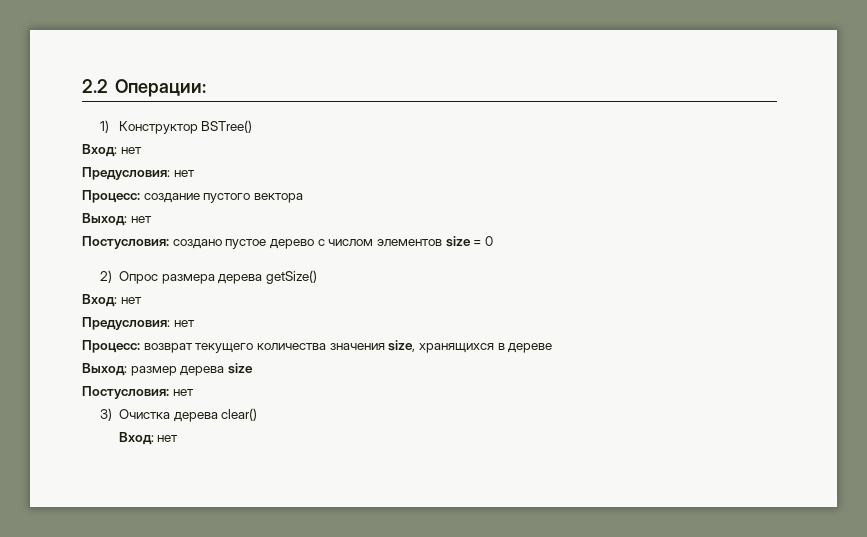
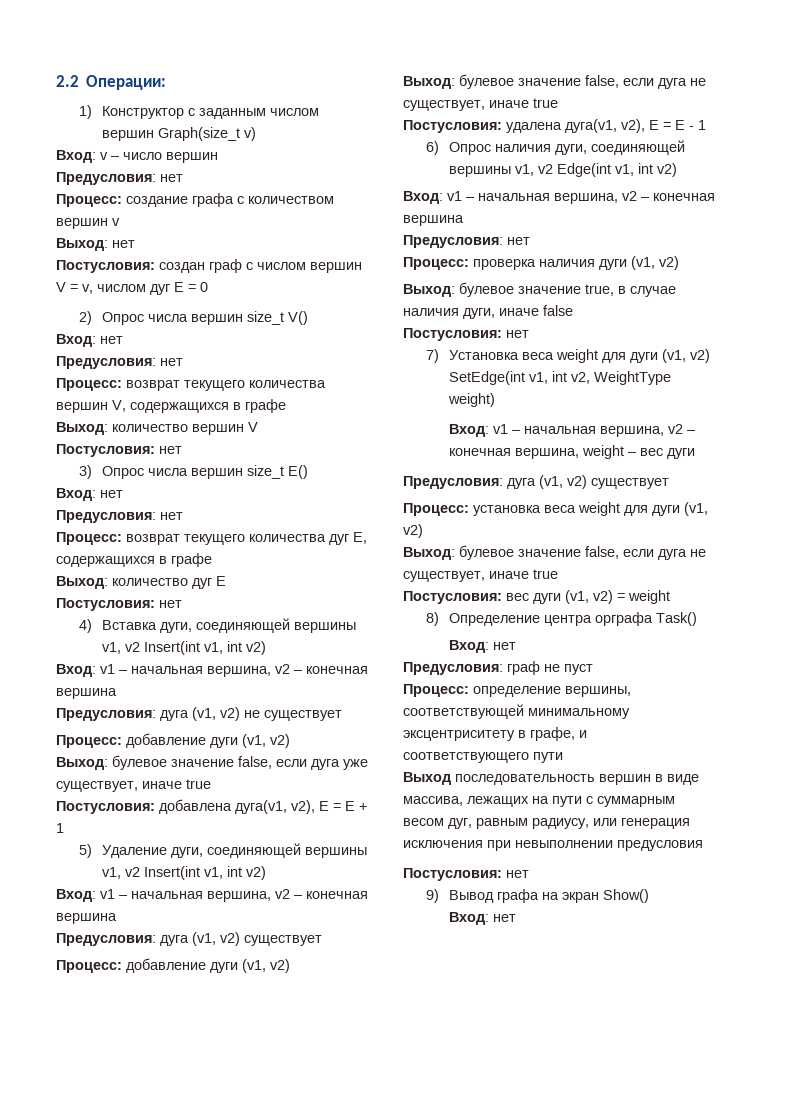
[201,120,253,133] [82,144,142,157] [82,167,195,180] [82,190,303,203] [82,213,152,226] [82,236,471,249] BSTree() // Вход: нет // Предусловия: нет // Процесс: создание пустого вектора // Выход: нет // Постусловия: создано пустое дерево с числом элементов size -> [187,108,319,119] [101,127,256,141] [56,150,218,163] [56,172,183,185] [56,193,334,207] [56,218,120,229] [56,238,135,251] [56,259,362,273] [56,282,184,295] с заданным числом вершин Graph(size_t v) // Вход: v – число вершин // Предусловия: нет // Процесс: создание графа с количеством вершин v // Выход: нет // Постусловия: создан граф с числом вершин V = v, числом дуг E
[161,270,318,284] [82,294,142,307] [82,317,195,330] [82,340,553,353] [82,363,253,376] [82,386,194,399] [100,408,258,422] размера дерева getSize() // Вход: нет // Предусловия: нет // Процесс: возврат текущего количества значения size, хранящихся в дереве // Выход: размер дерева size // Постусловия: нет // 3) Очистка дерева clear() -> [147,311,308,325] [56,334,123,347] [56,356,183,369] [56,378,326,391] [56,399,286,413] [56,422,258,435] [56,444,182,457] [78,465,308,479] [56,488,123,501] [56,510,183,523] [56,532,367,545] [56,553,212,567] [56,576,226,589] [56,598,182,611] [78,618,356,633] [101,641,266,655] [56,664,368,677] [56,688,117,699] [56,707,342,721] [56,733,290,748] [56,755,368,770] [56,779,211,792] [56,799,367,814] [56,823,64,833] [78,843,367,858] [101,866,266,880] [56,889,368,902] [56,913,117,924] [56,932,322,946] [56,958,290,973] [403,74,706,89] [403,98,558,111] [403,119,706,133] [425,140,685,155] [448,163,677,177] [403,191,715,204] [403,215,464,226] [403,235,530,248] [403,256,679,270] [403,282,676,297] [403,305,573,319] [403,328,529,341] [425,349,710,363] [448,371,671,385] [447,393,495,407] [448,424,696,437] [448,445,695,459] [403,475,669,489] [403,502,708,516] [403,524,423,538] [403,545,706,560] [403,569,558,582] [403,590,670,604] [425,612,697,626] [448,640,516,653] [403,661,593,675] [403,684,631,697] [403,704,630,719] [403,727,587,741] [403,752,563,763] [403,772,699,785] [403,796,675,807] [403,818,690,829] [403,840,703,851] [403,868,529,881] [425,889,649,903] числа вершин size_t V() // Вход: нет // Предусловия: нет // Процесс: возврат текущего количества вершин V, содержащихся в графе // Выход: количество вершин V // Постусловия: нет // 3) Опрос числа вершин size_t E() // Вход: нет // Предусловия: нет // Процесс: возврат текущего количества дуг E, содержащихся в графе // Выход: количество дуг E // Постусловия: нет // 4) Вставка дуги, соединяющей вершины v1, v2 Insert(int v1, int v2) // Вход: v1 – начальная вершина, v2 – конечная вершина // Предусловия: дуга (v1, v2) не существует // Процесс: добавление дуги (v1, v2) // Выход: булевое значение false, если дуга уже существует, иначе true // Постусловия: добавлена дуга(v1, v2), E = E + 1 // 5) Удаление дуги, соединяющей вершины v1, v2 Insert(int v1, int v2) // Вход: v1 – начальная вершина, v2 – конечная вершина // Предусловия: дуга (v1, v2) существует // Процесс: добавление дуги (v1, v2) // Выход: булевое значение false, если дуга не существует, иначе true // Постусловия: удалена дуга(v1, v2), E = E - 1 // 6) Опрос наличия дуги, соединяющей вершины v1, v2 Edge(int v1, int v2) // Вход: v1 – начальная вершина, v2 – конечная вершина // Предусловия: нет // Процесс: проверка наличия дуги (v1, v2) // Выход: булевое значение true, в случае наличия дуги, иначе false // Постусловия: нет // 7) Установка веса weight для дуги (v1, v2) SetEdge(int v1, int v2, WeightType weight) // Вход: v1 – начальная вершина, v2 – конечная вершина, weight – вес дуги // Предусловия: дуга (v1, v2) существует // Процесс: установка веса weight для дуги (v1, v2) // Выход: булевое значение false, если дуга не существует, иначе true // Постусловия: вес дуги (v1, v2) = weight // 8) Определение центра орграфа Task() // Вход: нет // Предусловия: граф не пуст // Процесс: определение вершины, соответствующей минимальному эксцентриситету в графе, и соответствующего пути // Выход последовательность вершин в виде массива, лежащих на пути с суммарным весом дуг, равным радиусу, или генерация исключения при невыполнении предусловия // Постусловия: нет // 9) Вывод графа на экран Show()

